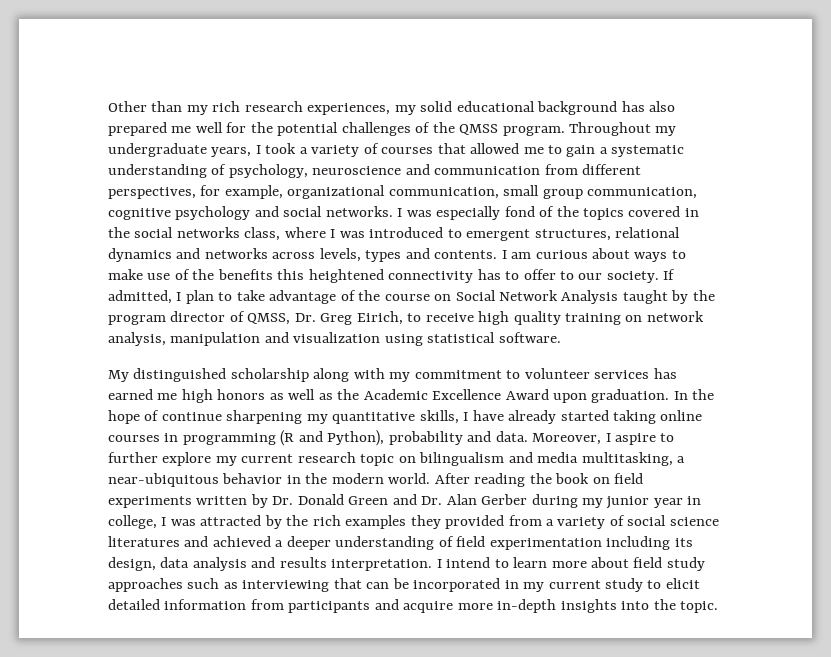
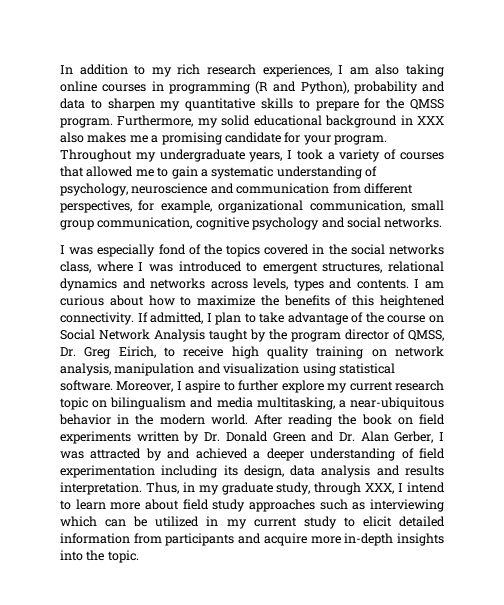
[108,101,183,112] Other than -> [60,64,146,75] In addition to
[394,101,676,115] [108,122,499,136] my solid educational background has also prepared me well for the potential challenges of the QMSS -> [338,64,445,77] [60,81,445,94] [60,98,445,111] [60,115,444,128] [60,132,331,145] I am also taking online courses in programming (R and Python), probability and data to sharpen my quantitative skills to prepare for the QMSS program. Furthermore, my solid educational background in XXX also makes me a promising candidate for your
(393, 211) none -> (443, 222) //
[634,250,686,262] [108,269,190,280] ways to make use of -> [148,295,256,306] how to maximize
(273, 274) none -> [335,295,348,306] of
[388,269,659,283] connectivity has to offer to our society. -> [60,312,134,325] connectivity.
[108,368,677,382] [108,389,715,403] [108,410,703,424] [108,430,528,446] // My distinguished scholarship along with my commitment to volunteer services has earned me high honors as well as the Academic Excellence Award upon graduation. In the hope of continue sharpening my quantitative skills, I have already started taking online courses in programming (R and Python), probability and data. -> (113, 385) none
[481,494,702,509] [108,515,719,529] [108,536,180,547] Gerber during my junior year in college, I was attracted by the rich examples they provided from a variety of social science literatures -> [394,431,444,443] [60,448,162,461] Gerber, I was attracted by
(433, 565) none -> [145,482,395,495] Thus, in my graduate study, through XXX,
[333,578,362,589] that -> [60,516,97,527] which
[413,578,501,592] incorporated -> [155,516,200,527] utilized

